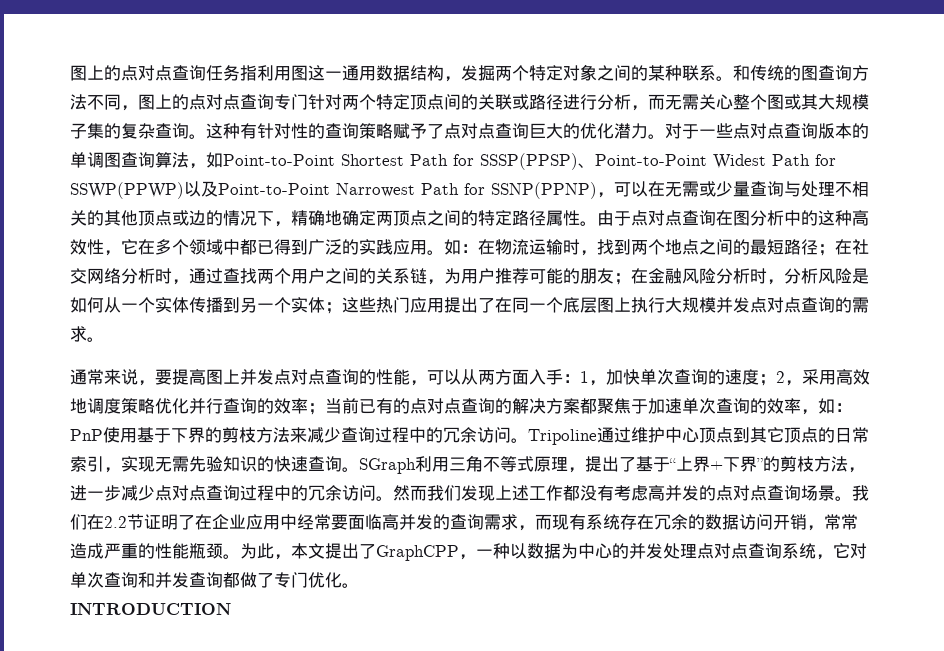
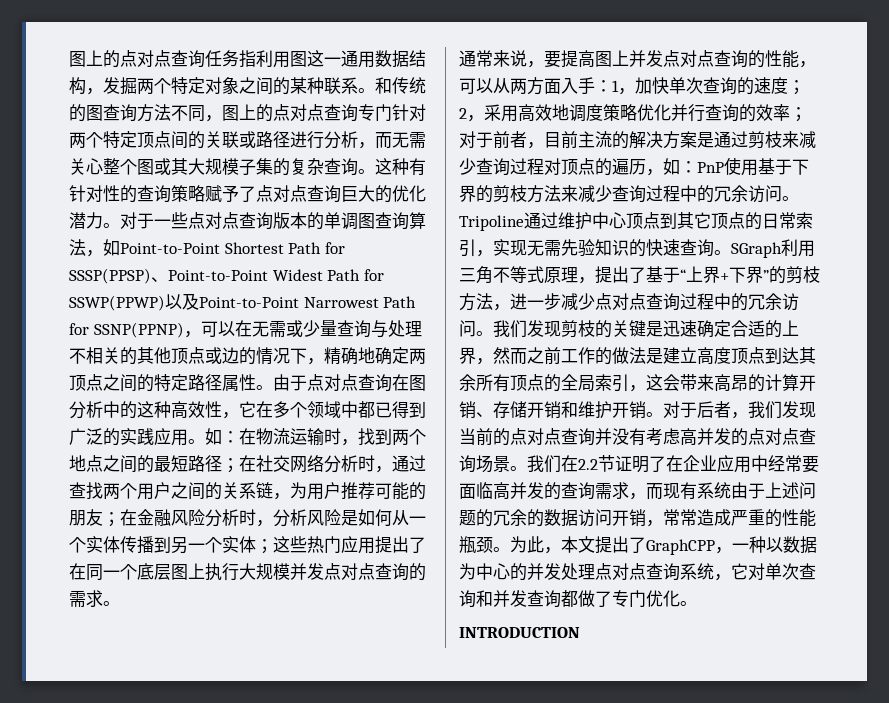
[325,398,801,414] 当前已有的点对点查询的解决方案都聚焦于加速单次查询的效率 -> [459,131,816,149] [459,158,646,176] 对于前者，目前主流的解决方案是通过剪枝来减少查询过程对顶点的遍历
[393,485,580,501] 然而我们发现上述工作都 -> [493,320,799,338] [459,347,816,365] [459,374,816,392] [459,401,816,419] [459,428,612,446] 我们发现剪枝的关键是迅速确定合适的上界，然而之前工作的做法是建立高度顶点到达其余所有顶点的全局索引，这会带来高昂的计算开销、存储开销和维护开销。对于后者，我们发现当前的点对点查询并
[620,514,654,530] 存在 -> [731,482,816,499] [459,509,493,527] 由于上述问题的

